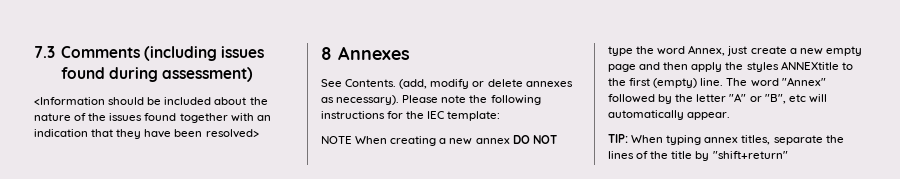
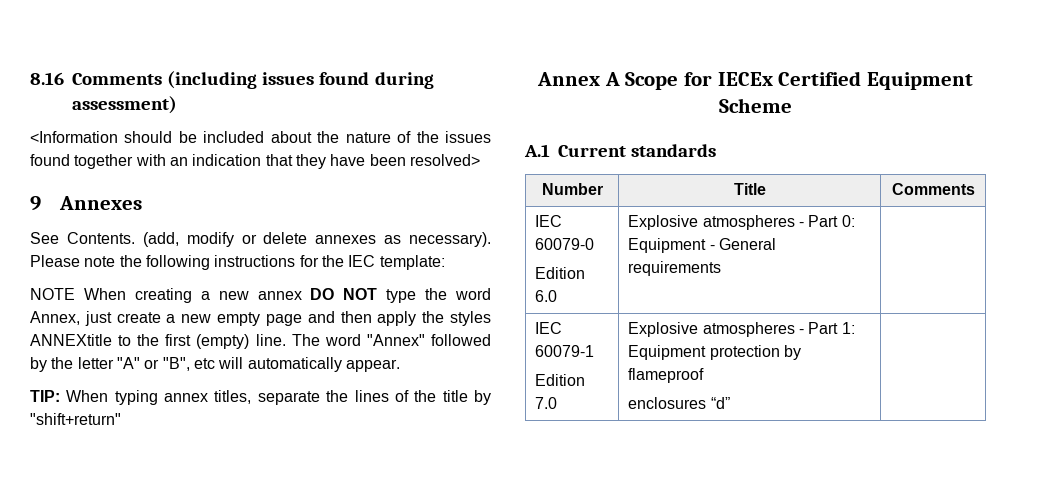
[34,46,55,58] 7.3 -> [30,72,64,85] 8.16
[321,47,332,60] 8 -> [30,196,41,211] 9
(788, 155) none -> [537,71,973,90] [719,98,792,113] [524,144,717,157] [541,183,603,195] [733,183,766,195] [891,183,975,195] [535,215,563,227] [535,238,595,250] [535,267,586,279] [535,290,558,302] [628,215,855,230] [628,238,776,253] [628,261,722,276] [535,322,563,334] [535,345,595,357] [535,374,586,386] [535,397,558,409] [628,322,855,337] [628,345,801,360] [628,368,705,383] [628,397,730,409] // Annex A Scope for IECEx Certified Equipment Scheme // A.1 Current standards // Number | Title | Comments // IEC 60079-0 // Edition 6.0 | Explosive atmospheres - Part 0: Equipment - General requirements | // IEC 60079-1 // Edition 7.0 | Explosive atmospheres - Part 1: Equipment protection by flameproof // enclosures “d” |

